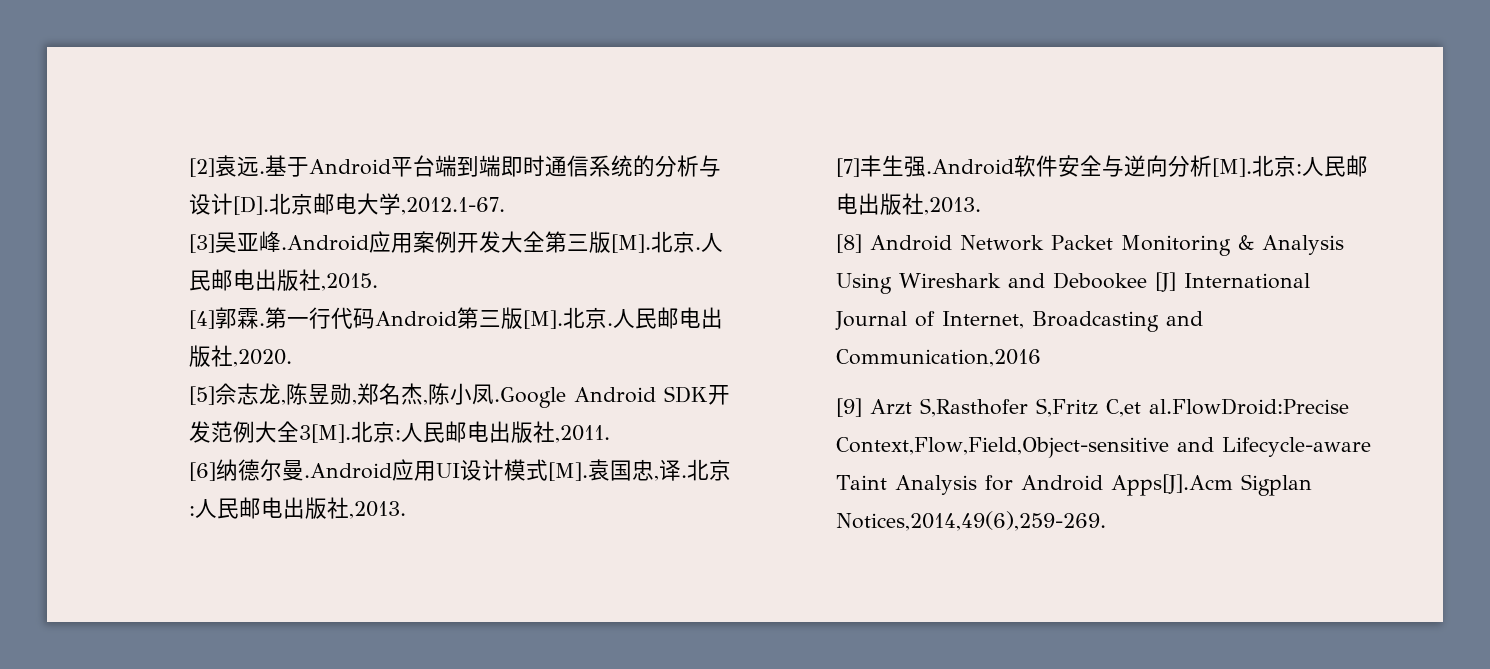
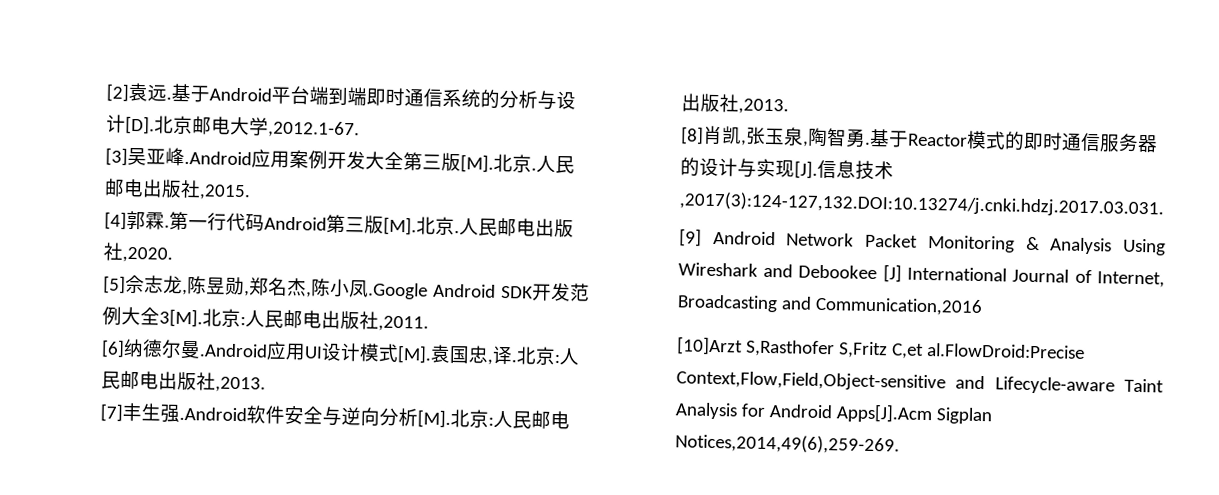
(862, 243) none -> [701,125,1158,153] [679,157,894,180] [678,191,1164,218] [678,228,702,247] 肖凯,张玉泉,陶智勇.基于Reactor模式的即时通信服务器的设计与实现[J].信息技术,2017(3):124-127,132.DOI:10.13274/j.cnki.hdzj.2017.03.031. // [9]
[835,398,912,417] [9] Arzt -> [675,336,743,356] [10]Arzt

